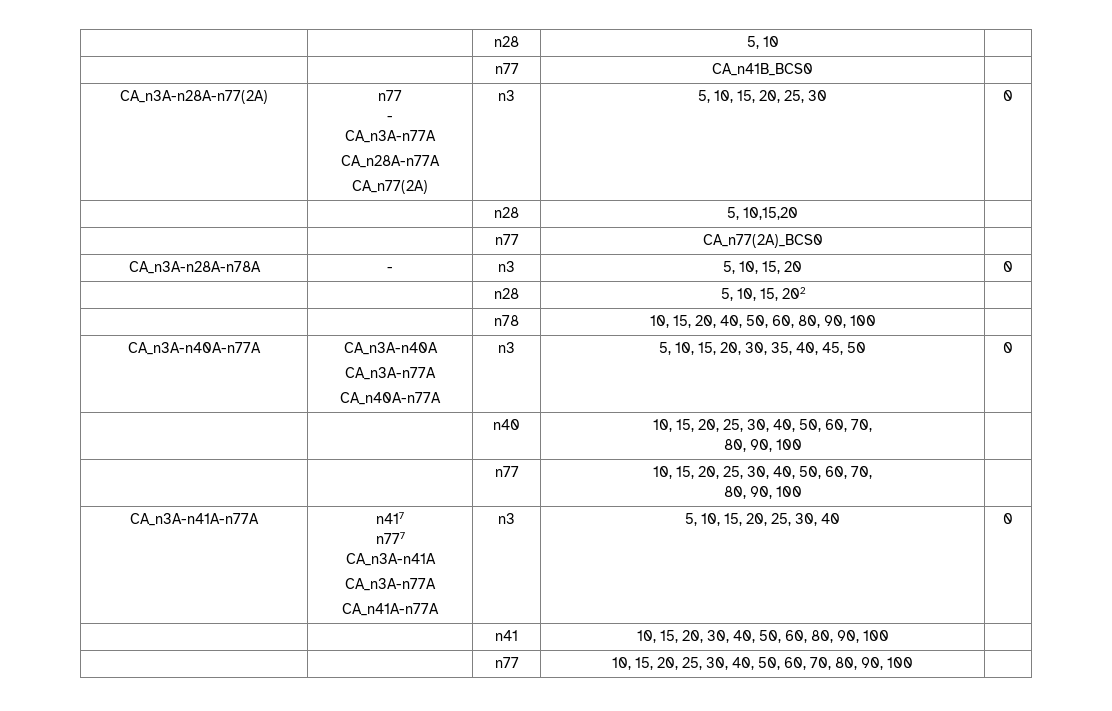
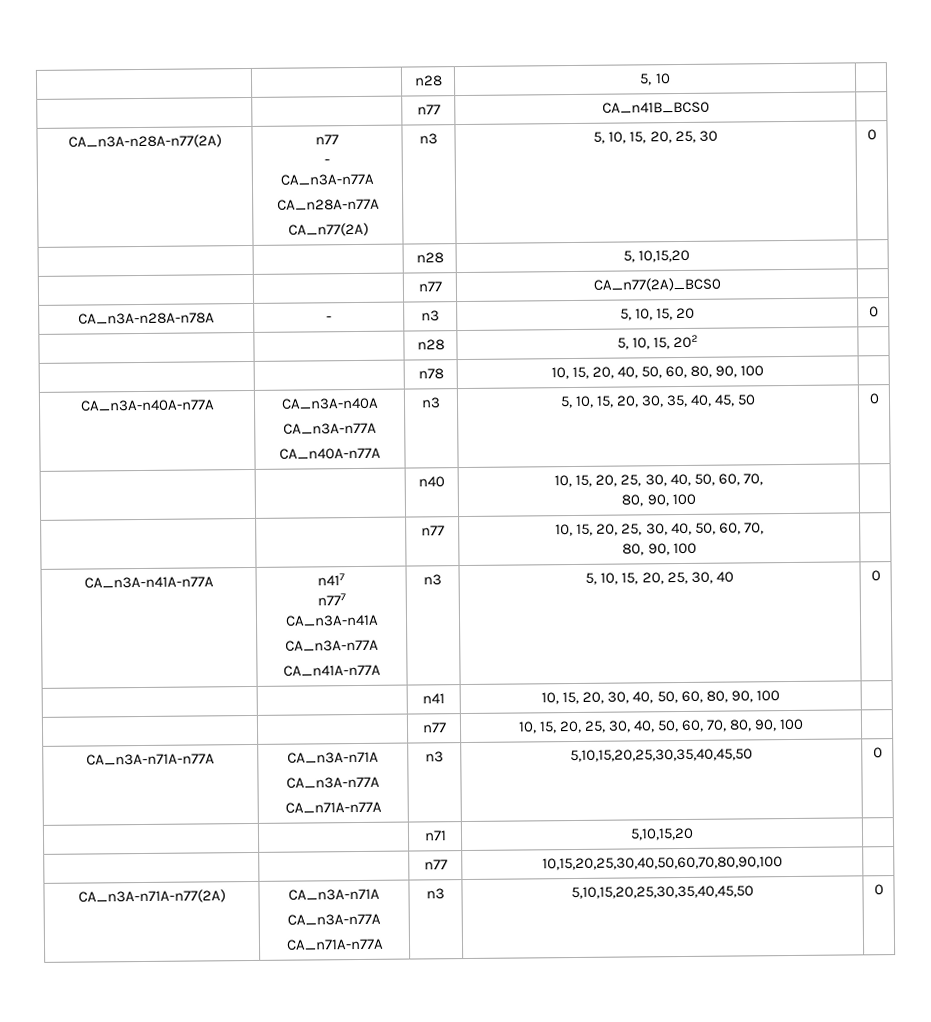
(913, 662) none -> [86,753,215,766] [287,751,379,764] [286,776,380,789] [284,801,382,814] [425,751,444,763] [570,748,753,763] [872,747,883,759] [423,830,447,841] [630,827,694,841] [423,859,448,870] [542,856,783,871] [77,889,226,904] [288,888,380,901] [287,913,381,926] [285,938,384,951] [426,888,445,900] [571,885,754,900] [873,884,884,896] // CA_n3A-n71A-n77A | CA_n3A-n71A // CA_n3A-n77A // CA_n71A-n77A | n3 | 5,10,15,20,25,30,35,40,45,50 | 0 // | | n71 | 5,10,15,20 | // | | n77 | 10,15,20,25,30,40,50,60,70,80,90,100 | // CA_n3A-n71A-n77(2A) | CA_n3A-n71A // CA_n3A-n77A // CA_n71A-n77A | n3 | 5,10,15,20,25,30,35,40,45,50 | 0

